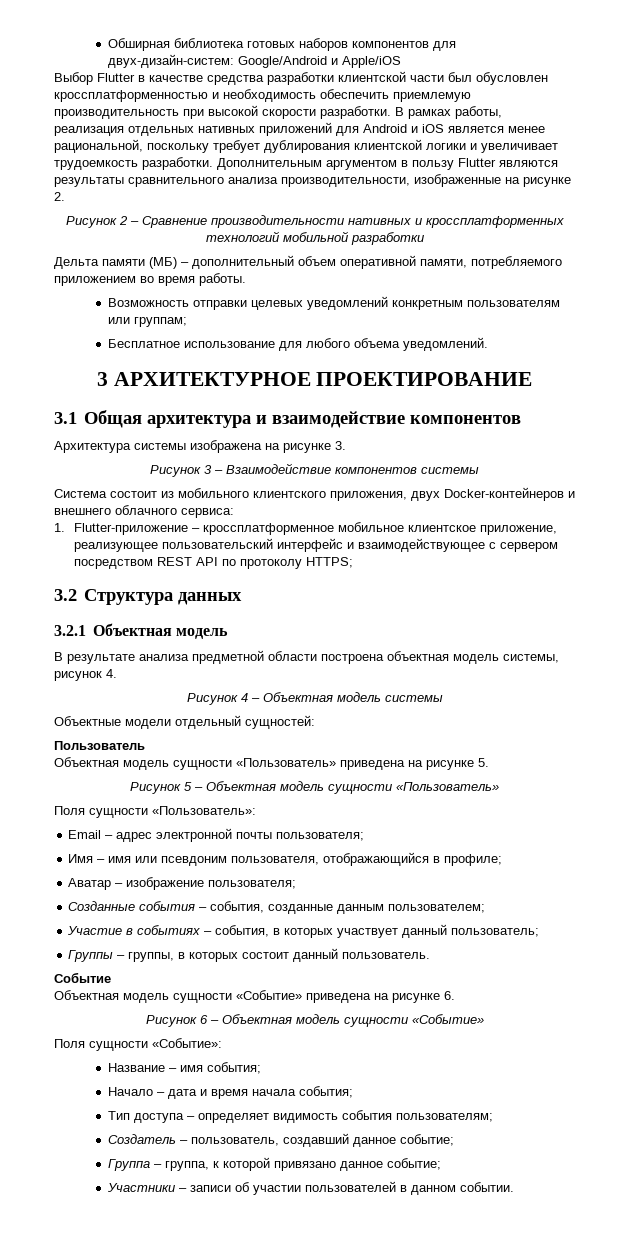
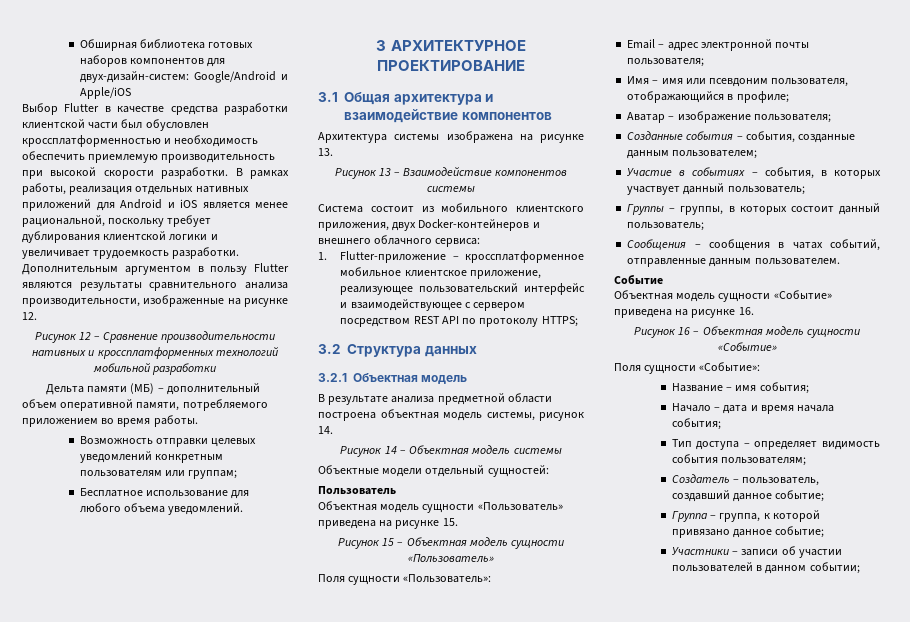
[54,192,65,201] [65,216,128,228] 2. // Рисунок 2 -> [22,312,37,320] [34,332,91,343] 12. // Рисунок 12
[335,441,346,450] [150,465,212,477] 3. // Рисунок 3 -> [318,148,333,156] [334,168,391,179] 13. // Рисунок 13
[106,669,117,678] [186,693,248,705] 4. // Рисунок 4 -> [318,426,333,434] [340,446,397,457] 14. // Рисунок 14
[478,758,489,767] [130,782,192,794] 5. // Рисунок 5 -> [442,518,458,526] [337,538,395,549] 15. // Рисунок 15
[342,952,431,959] пользователь. -> [627,222,705,231] [627,239,880,251] [627,258,840,267] пользователь; // Сообщения – сообщения в чатах событий, отправленные данным пользователем.
[444,991,455,1000] [145,1015,208,1027] 6. // Рисунок 6 -> [738,307,754,315] [633,327,691,338] 16. // Рисунок 16
[459,1182,514,1192] событии. -> [809,562,860,574] событии;

